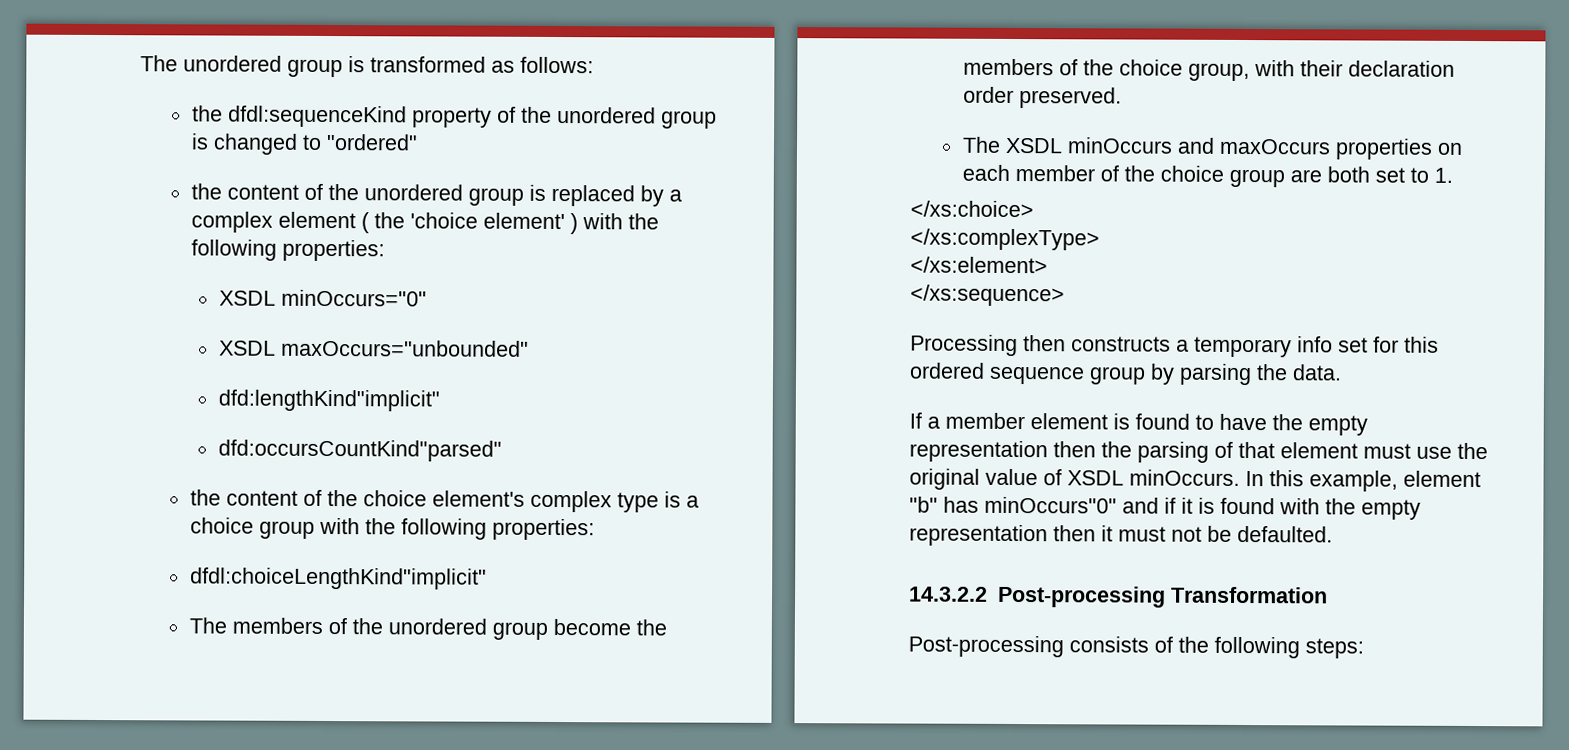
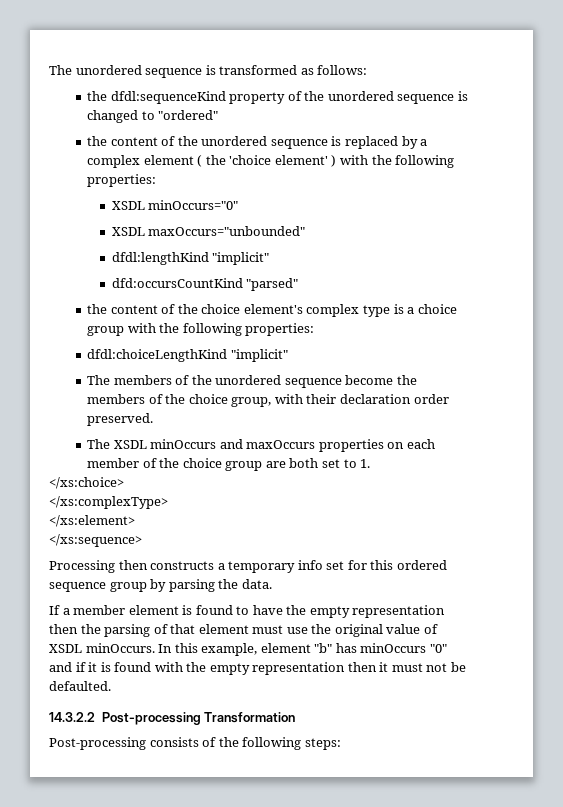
[287,58,343,78] group -> [145,68,203,78] sequence
[660,110,717,129] group -> [397,94,455,104] sequence
[467,187,524,206] group -> [270,139,328,149] sequence
[217,389,440,412] [217,439,502,462] dfd:lengthKind"implicit" // dfd:occursCountKind"parsed" -> [111,252,270,265] [111,278,299,291] dfdl:lengthKind "implicit" // dfd:occursCountKind "parsed"
[189,567,487,590] dfdl:choiceLengthKind"implicit" -> [87,349,288,362] dfdl:choiceLengthKind "implicit"
[491,621,548,640] group -> [284,378,342,388] sequence
[984,496,1117,514] minOccurs"0" -> [360,643,447,653] minOccurs "0"

